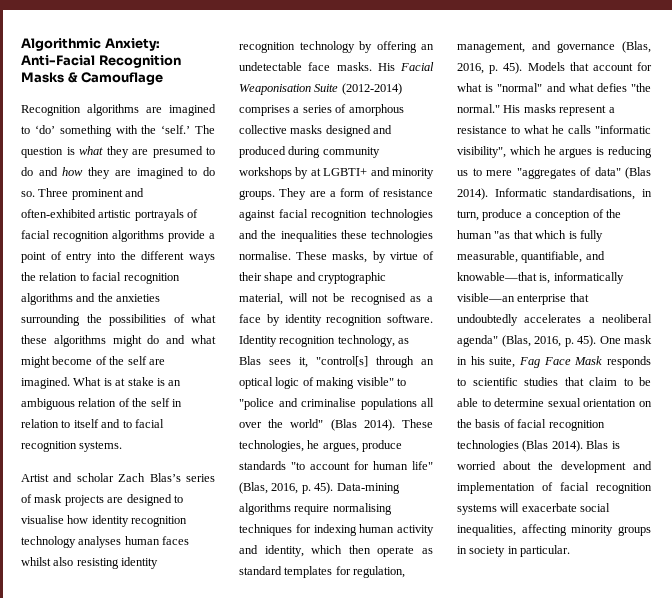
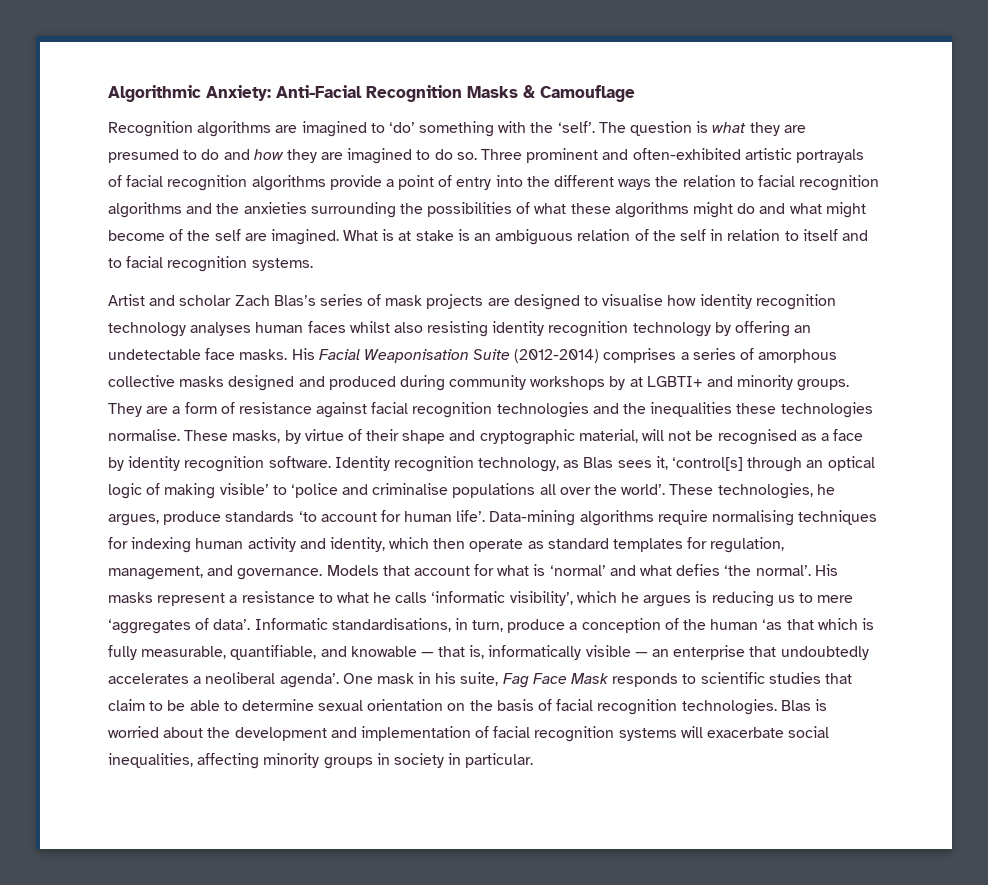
[161,125,191,134] ‘self.’ -> [557,121,595,133] ‘self’.
[316,356,368,367] "control[s] -> [672,457,744,471] ‘control[s]
[356,377,406,386] [239,398,274,410] visible" to "police -> [219,483,338,498] visible’ to ‘police
[290,419,395,431] world" (Blas 2014). -> [621,484,666,495] world’.
[291,462,305,470] "to -> [298,511,317,522] ‘to
[412,461,433,470] [239,482,334,494] life" (Blas, 2016, p. 45). -> [456,510,486,522] life’.
[557,41,651,53] [457,62,523,74] governance (Blas, 2016, p. 45). -> [237,568,323,580] governance.
[497,83,543,92] "normal" -> [549,565,606,576] ‘normal’
[631,83,651,92] [457,104,500,113] "the normal." -> [724,565,811,576] ‘the normal’.
[595,125,651,134] [457,146,506,158] "informatic visibility", -> [431,591,573,606] ‘informatic visibility’,
[516,167,651,179] [457,188,488,200] "aggregates of data" (Blas 2014). -> [108,618,251,634] ‘aggregates of data’.
[494,231,511,239] "as -> [762,619,783,630] ‘as
[457,272,624,284] [457,293,515,302] knowable—that is, informatically visible—an -> [350,645,670,660] knowable — that is, informatically visible — an
[457,335,596,347] agenda" (Blas, 2016, p. 45). -> [279,673,339,688] agenda’.
[457,440,583,452] technologies (Blas 2014). -> [681,699,777,715] technologies.

